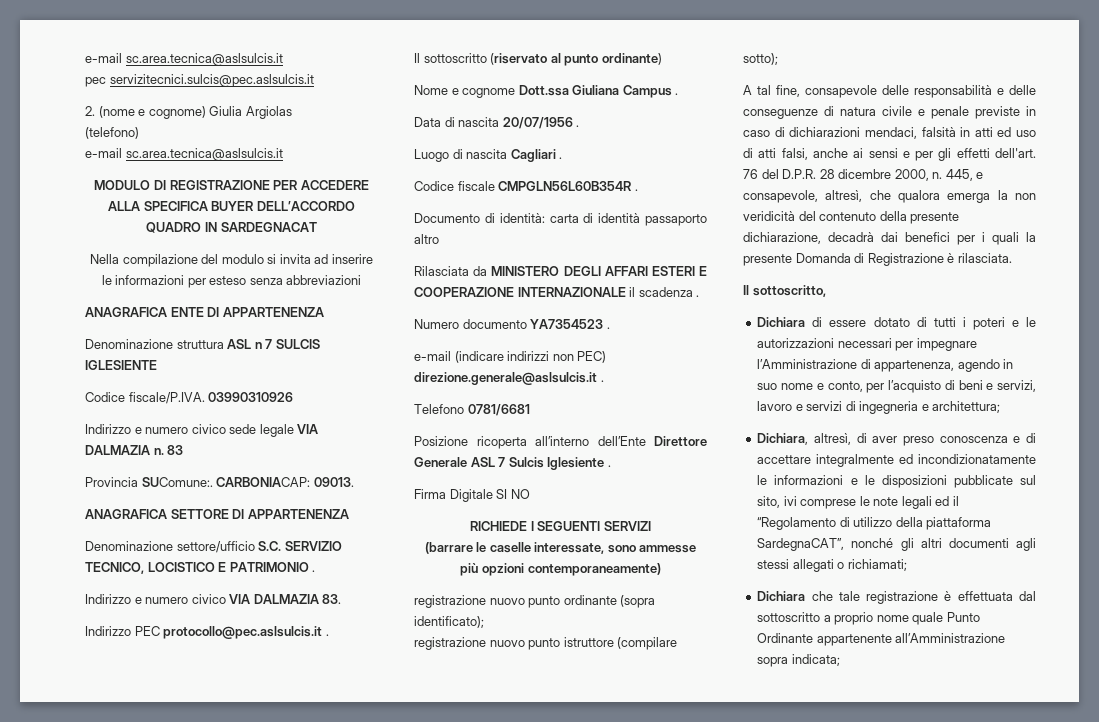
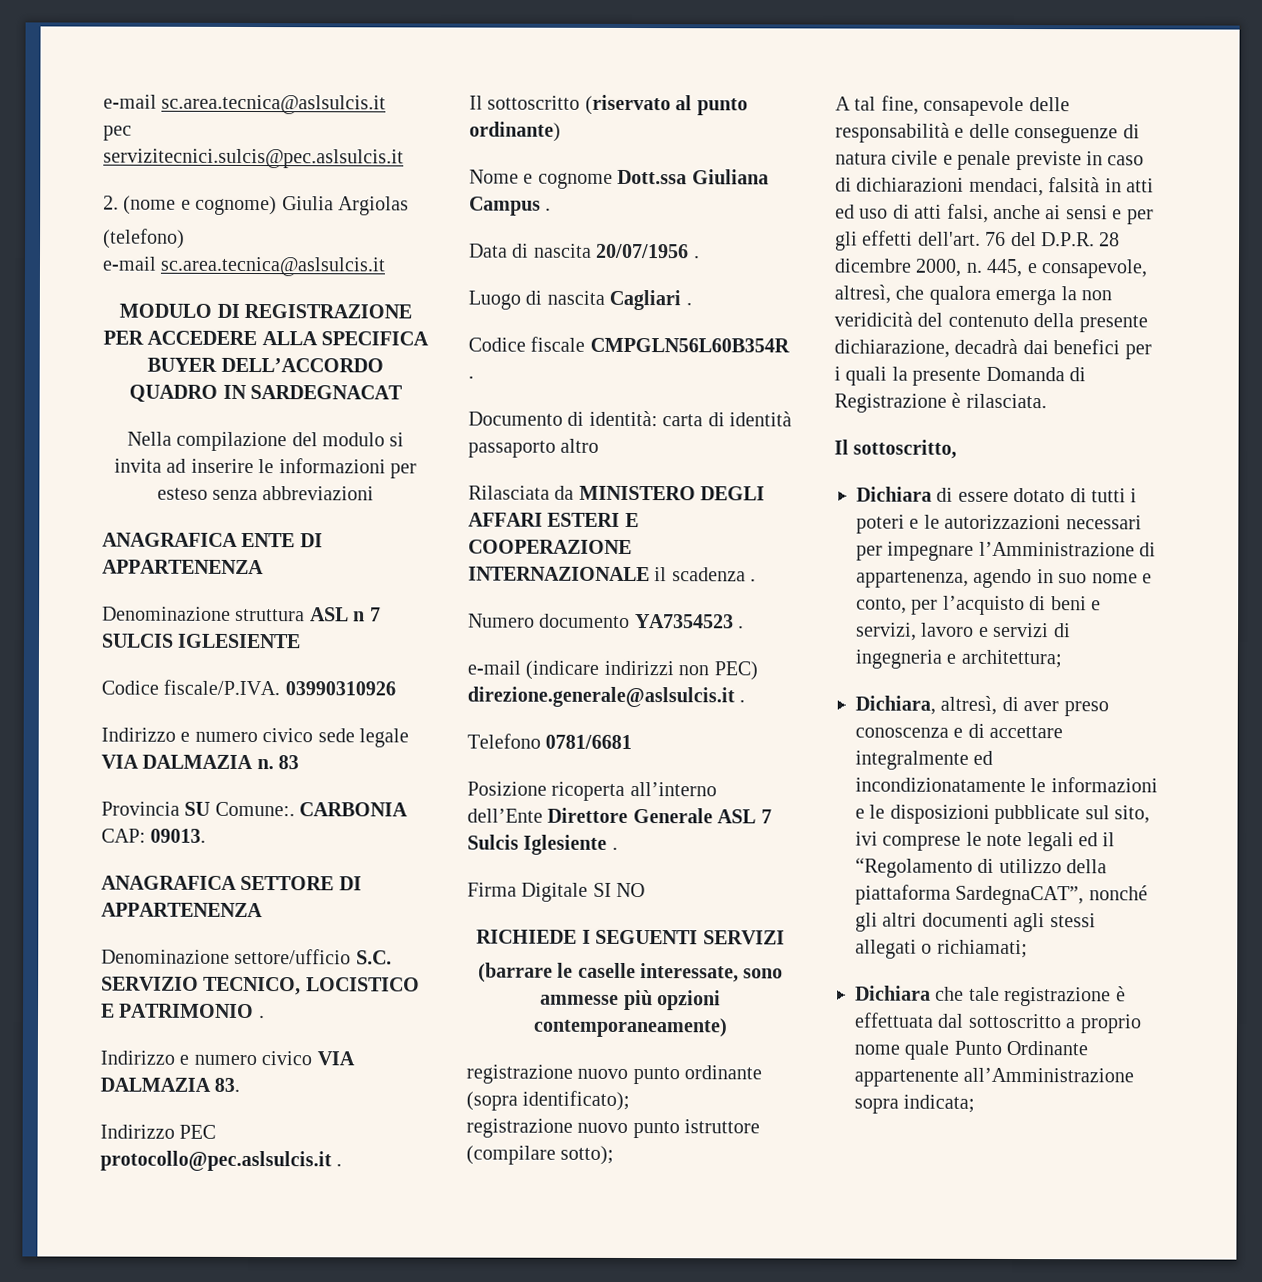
[141,477,311,487] SUComune:. CARBONIACAP: -> [184,801,409,817] [101,828,146,843] SU Comune:. CARBONIA CAP:

